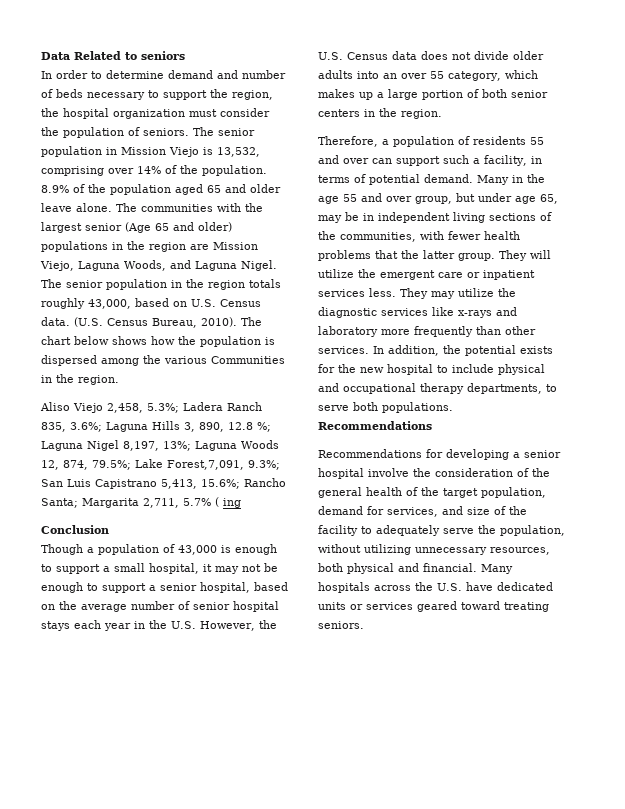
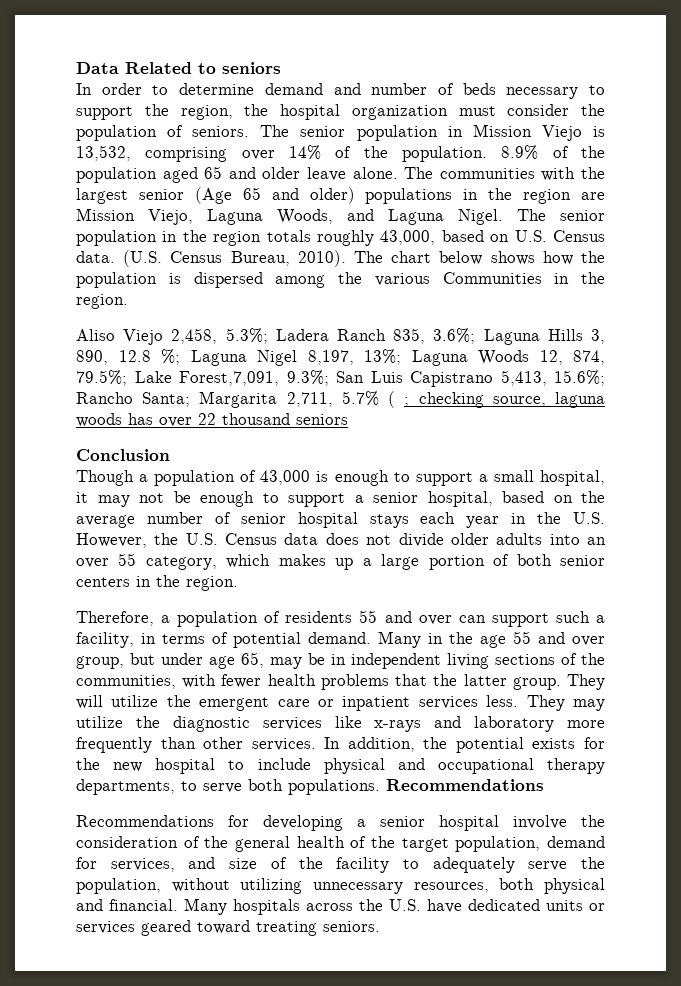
[223,498,241,508] ing -> [404,392,605,408] [76,413,348,427] ; checking source, laguna woods has over 22 thousand seniors

